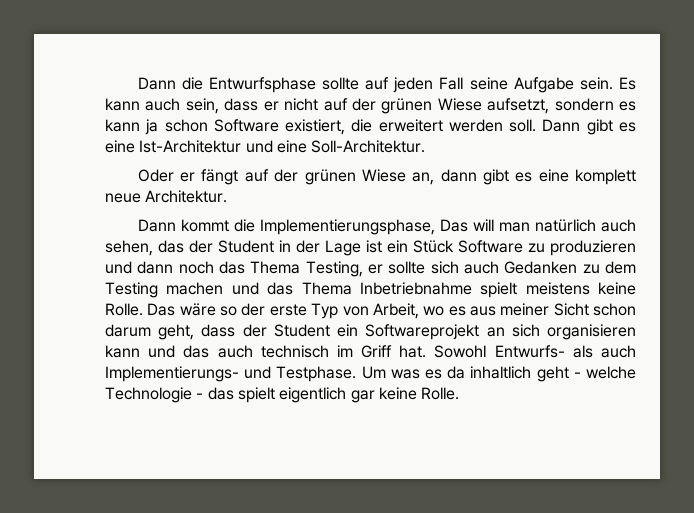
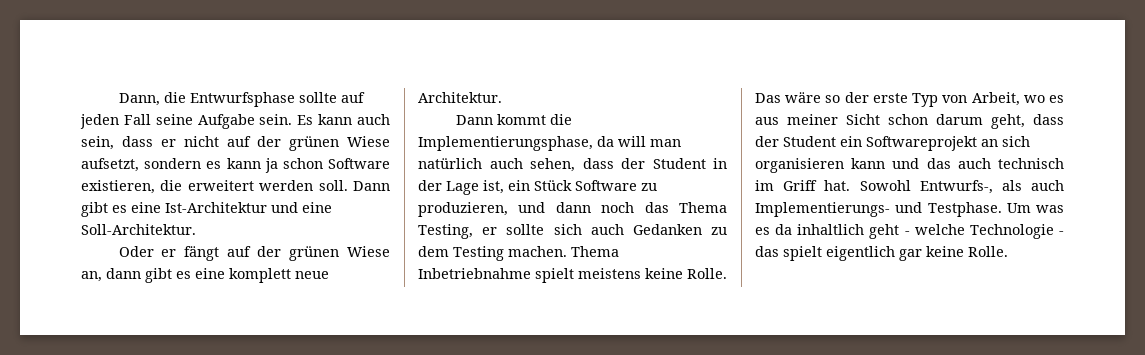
[137,77,176,90] Dann -> [118,93,160,106] Dann,
[285,119,346,135] existiert, -> [81,180,155,194] existieren,
[439,219,468,232] Das -> [597,136,614,147] da
[158,240,184,253] das -> [582,158,614,169] dass
[366,240,382,253] ist -> [483,180,504,194] ist,
[550,240,636,256] produzieren -> [418,202,508,217] produzieren,
[166,282,294,295] machen und das -> [508,246,567,257] machen.
[494,345,565,358] Entwurfs- -> [919,180,993,194] Entwurfs-,

